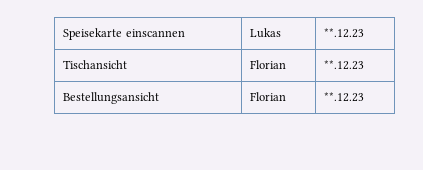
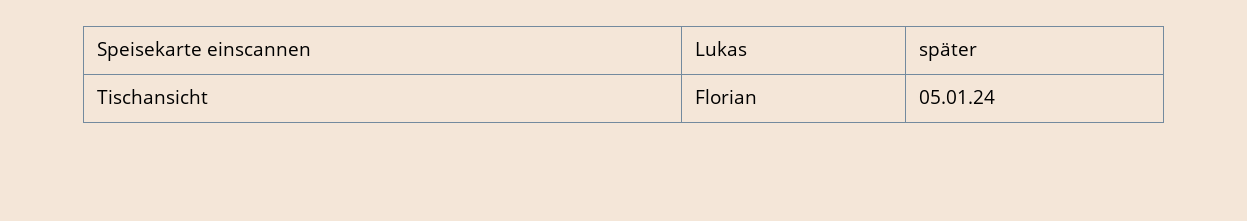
[324,28,365,38] **.12.23 -> [919,43,978,61] später
[324,60,365,70] [63,92,160,104] [250,92,287,101] [324,92,365,102] **.12.23 // Bestellungsansicht | Florian | **.12.23 -> [919,90,996,104] 05.01.24

